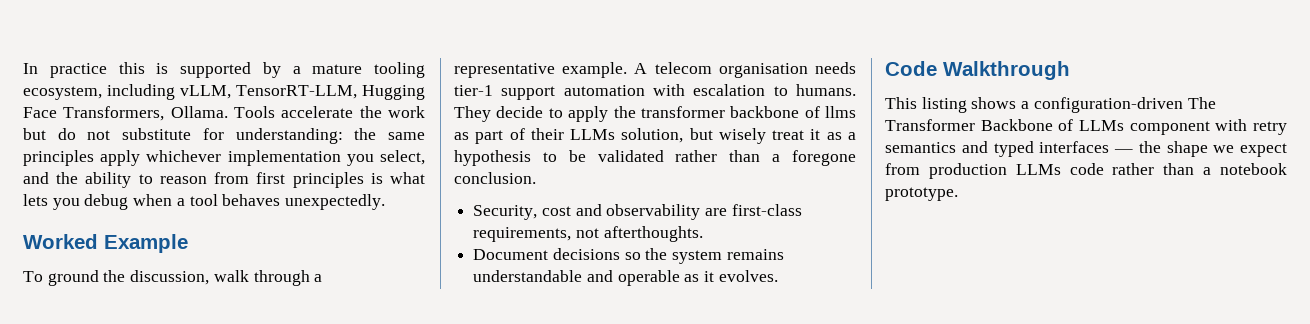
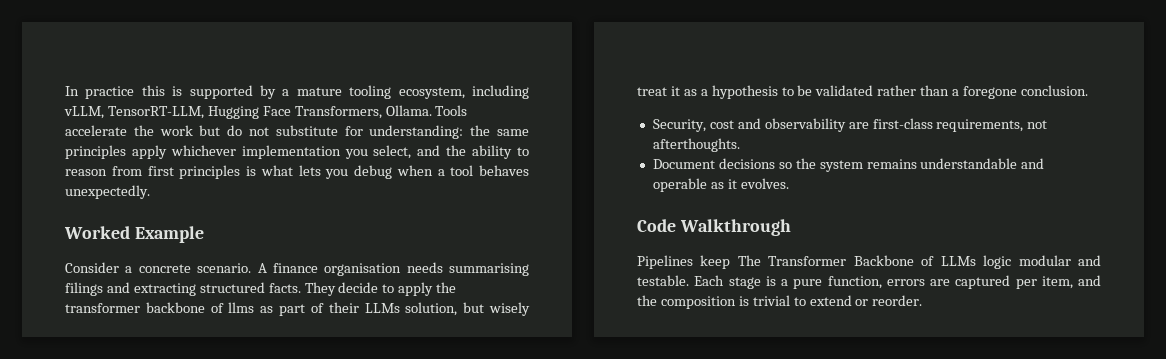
[23,270,323,286] [454,62,856,78] [454,84,856,100] To ground the discussion, walk through a representative example. A telecom organisation needs tier-1 support automation with escalation to humans. -> [65,262,529,276] [65,282,301,296] Consider a concrete scenario. A finance organisation needs summarising filings and extracting structured facts.
[885,97,1183,113] This listing shows a configuration-driven -> [637,255,731,269] Pipelines keep
[1129,119,1287,135] [885,141,1287,157] [885,163,1287,179] [885,187,958,201] component with retry semantics and typed interfaces — the shape we expect from production LLMs code rather than a notebook prototype. -> [983,255,1101,269] [637,275,1101,289] [637,295,923,309] logic modular and testable. Each stage is a pure function, errors are captured per item, and the composition is trivial to extend or reorder.

